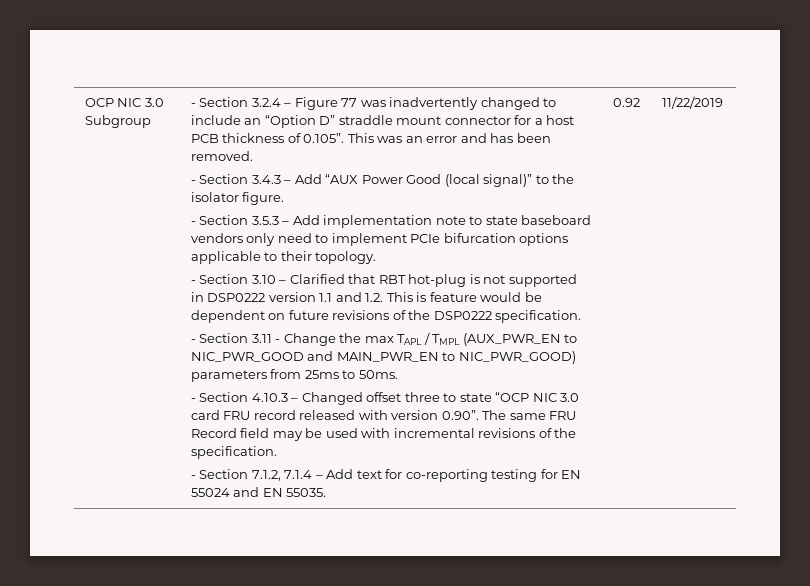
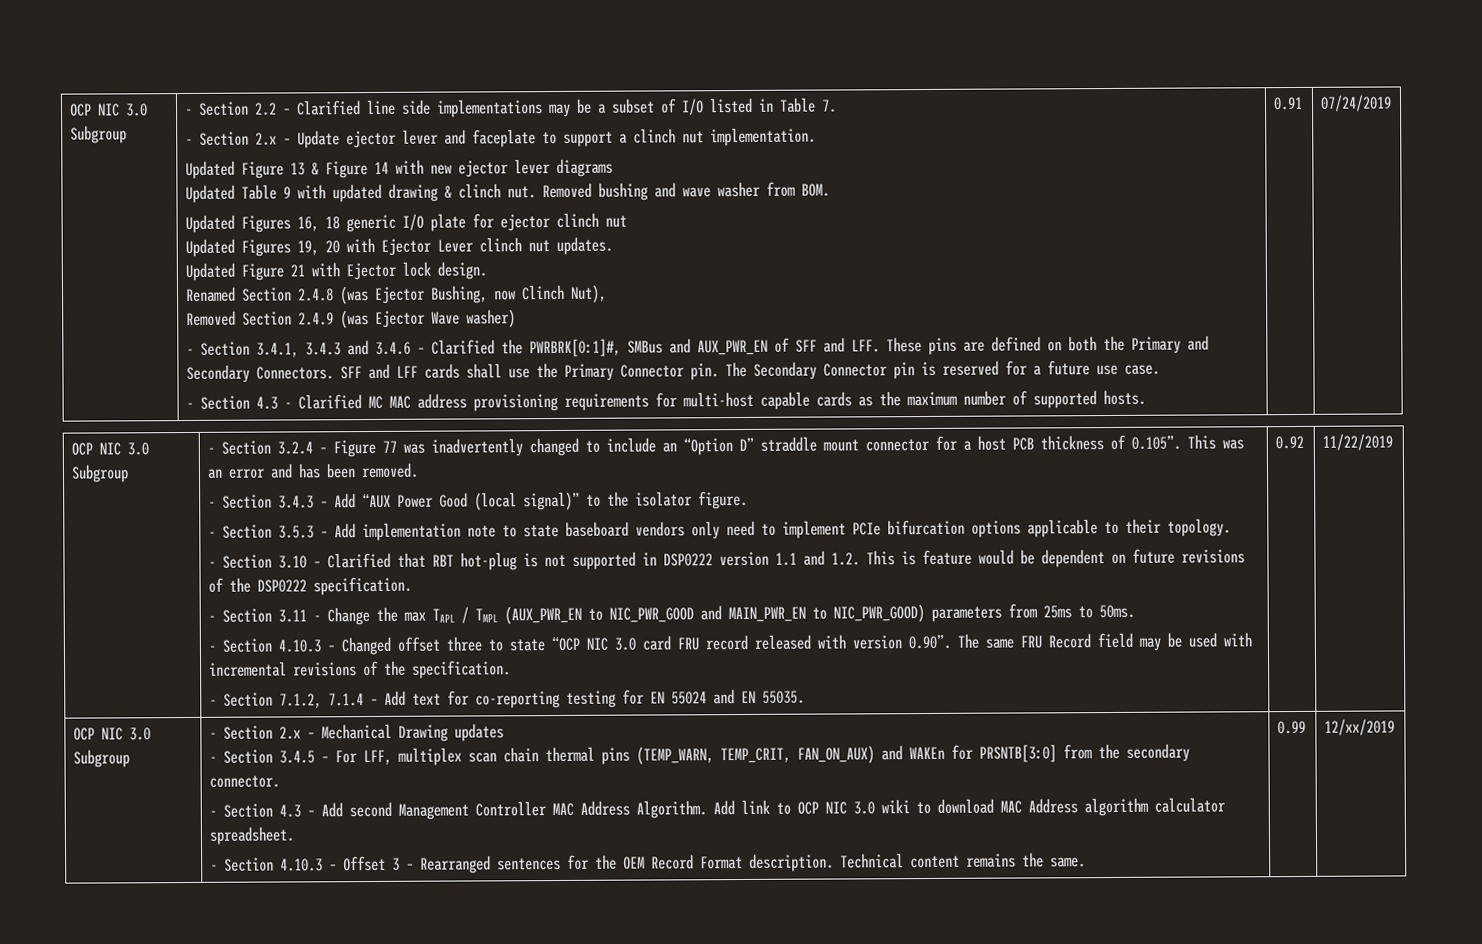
[84,98,164,107] [84,115,151,128] OCP NIC 3.0 Subgroup -> [68,103,148,117] [69,125,127,144] [184,97,837,118] [184,127,816,149] [184,158,613,180] [184,181,830,204] [184,212,627,234] [184,236,613,258] [184,261,487,282] [184,284,607,305] [185,309,516,329] [185,335,1209,358] [185,360,1160,384] [185,389,1146,412] [1272,96,1303,111] [1319,94,1392,112] [70,442,149,456] [70,464,129,483] OCP NIC 3.0 Subgroup | - Section 2.2 – Clarified line side implementations may be a subset of I/O listed in Table 7. // - Section 2.x – Update ejector lever and faceplate to support a clinch nut implementation. // Updated Figure 13 & Figure 14 with new ejector lever diagrams // Updated Table 9 with updated drawing & clinch nut. Removed bushing and wave washer from BOM. // Updated Figures 16, 18 generic I/O plate for ejector clinch nut // Updated Figures 19, 20 with Ejector Lever clinch nut updates. // Updated Figure 21 with Ejector lock design. // Renamed Section 2.4.8 (was Ejector Bushing, now Clinch Nut), // Removed Section 2.4.9 (was Ejector Wave washer) // - Section 3.4.1, 3.4.3 and 3.4.6 – Clarified the PWRBRK[0:1]#, SMBus and AUX_PWR_EN of SFF and LFF. These pins are defined on both the Primary and Secondary Connectors. SFF and LFF cards shall use the Primary Connector pin. The Secondary Connector pin is reserved for a future use case. // - Section 4.3 - Clarified MC MAC address provisioning requirements for multi-host capable cards as the maximum number of supported hosts. | 0.91 | 07/24/2019 // OCP NIC 3.0 Subgroup
(723, 102) none -> [72,727,151,741] [72,749,130,768] [208,723,504,742] [208,743,1190,766] [208,775,280,788] [208,797,1226,820] [208,826,295,845] [209,852,1086,874] [1276,720,1306,735] [1323,718,1395,736] // OCP NIC 3.0 Subgroup | - Section 2.x – Mechanical Drawing updates // - Section 3.4.5 – For LFF, multiplex scan chain thermal pins (TEMP_WARN, TEMP_CRIT, FAN_ON_AUX) and WAKEn for PRSNTB[3:0] from the secondary connector. // - Section 4.3 – Add second Management Controller MAC Address Algorithm. Add link to OCP NIC 3.0 wiki to download MAC Address algorithm calculator spreadsheet. // - Section 4.10.3 – Offset 3 – Rearranged sentences for the OEM Record Format description. Technical content remains the same. | 0.99 | 12/xx/2019

